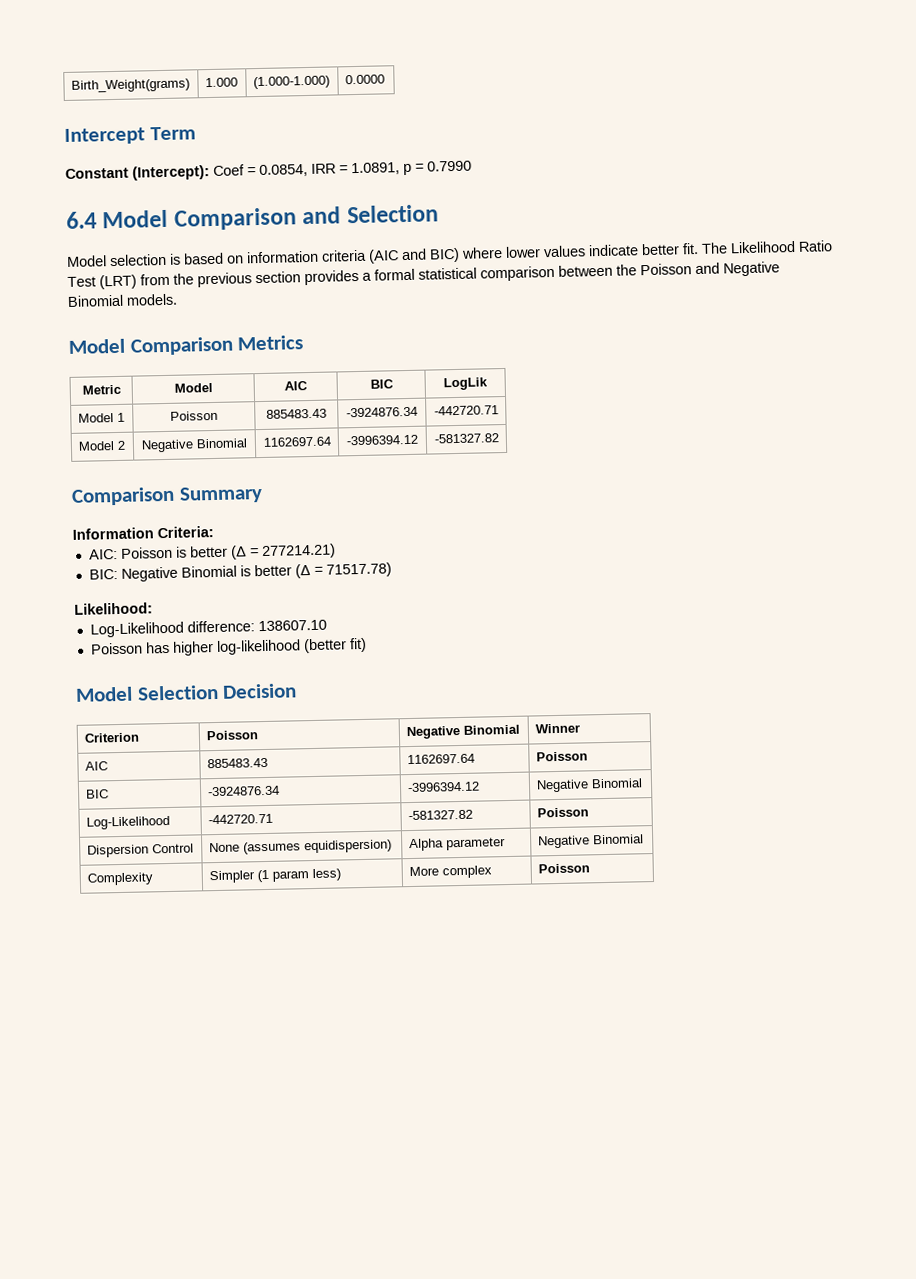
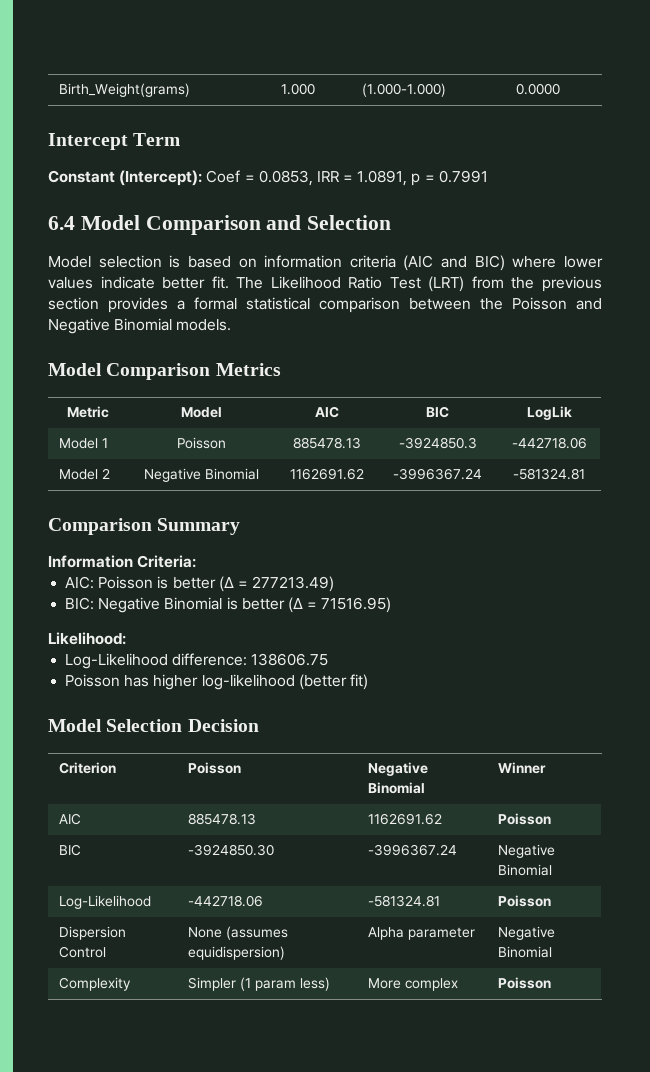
[259,164,308,177] 0.0854, -> [258,170,313,186] 0.0853,
[427,160,472,172] 0.7990 -> [438,170,488,183] 0.7991
[266,408,327,419] [346,406,418,418] [433,405,499,416] 885483.43 | -3924876.34 | -442720.71 -> [292,437,361,449] [398,437,477,449] [511,437,587,449] 885478.13 | -3924850.3 | -442718.06
[262,436,331,447] [346,434,418,446] [433,433,499,444] 1162697.64 | -3996394.12 | -581327.82 -> [289,468,364,480] [393,468,482,480] [513,468,585,480] 1162691.62 | -3996367.24 | -581324.81
[261,543,336,560] 277214.21) -> [252,576,335,592] 277213.49)
[325,562,392,578] 71517.78) -> [321,597,392,613] 71516.95)
[257,619,327,632] 138607.10 -> [251,653,329,666] 138606.75
[206,757,268,769] [406,753,475,765] 885483.43 | 1162697.64 -> [187,813,256,825] [367,813,442,825] 885478.13 | 1162691.62
[206,785,280,797] [406,781,480,793] -3924876.34 | -3996394.12 -> [187,844,274,856] [367,844,457,856] -3924850.30 | -3996367.24
[207,813,273,825] [407,809,473,821] -442720.71 | -581327.82 -> [187,895,263,907] [367,895,440,907] -442718.06 | -581324.81

